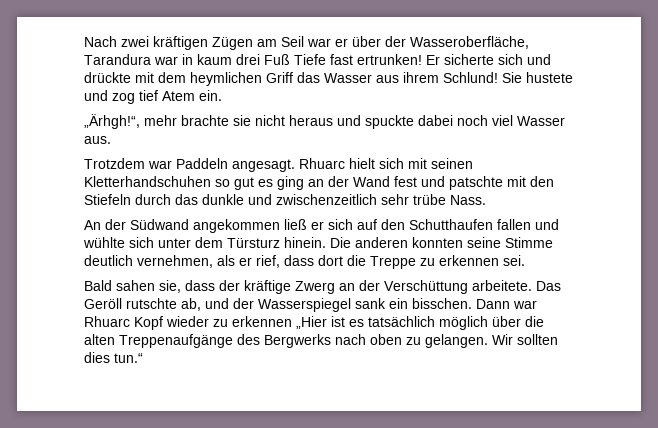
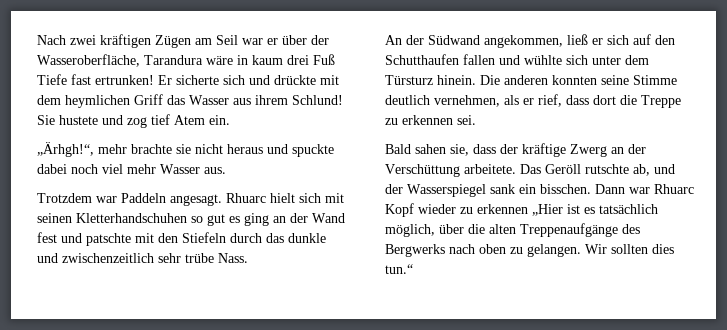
[154,56,178,65] war -> [206,56,233,65] wäre
(513, 120) none -> [127,164,156,174] mehr
[193,219,280,233] angekommen -> [484,35,563,48] angekommen,
[439,316,488,330] möglich -> [385,224,435,237] möglich,

